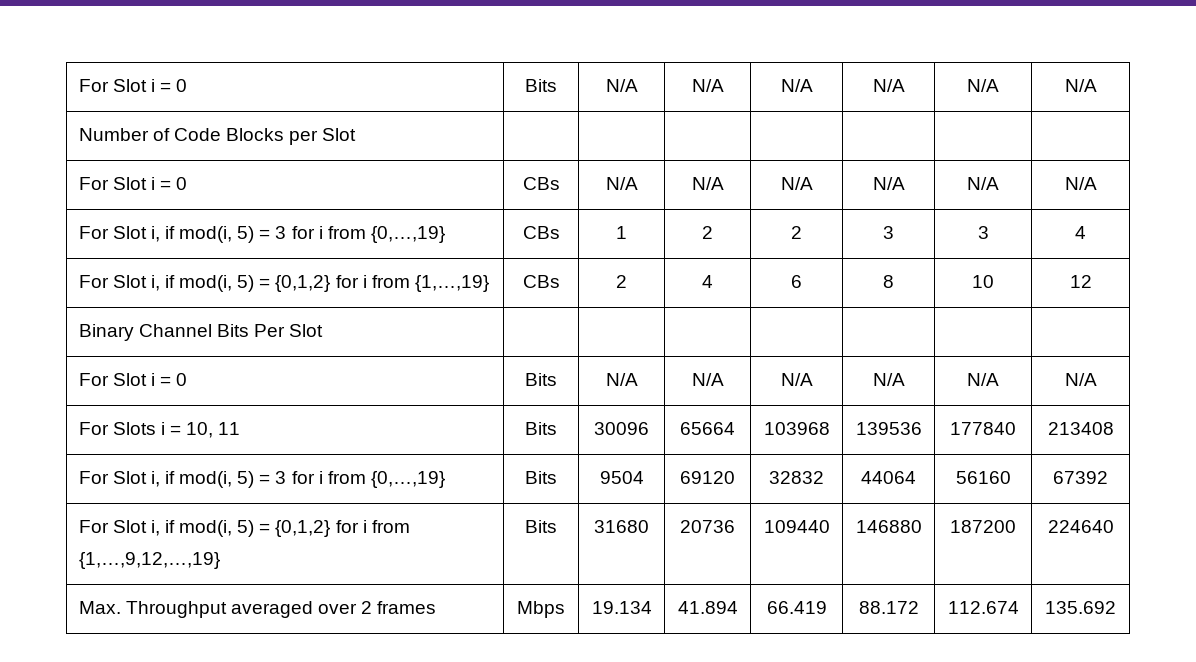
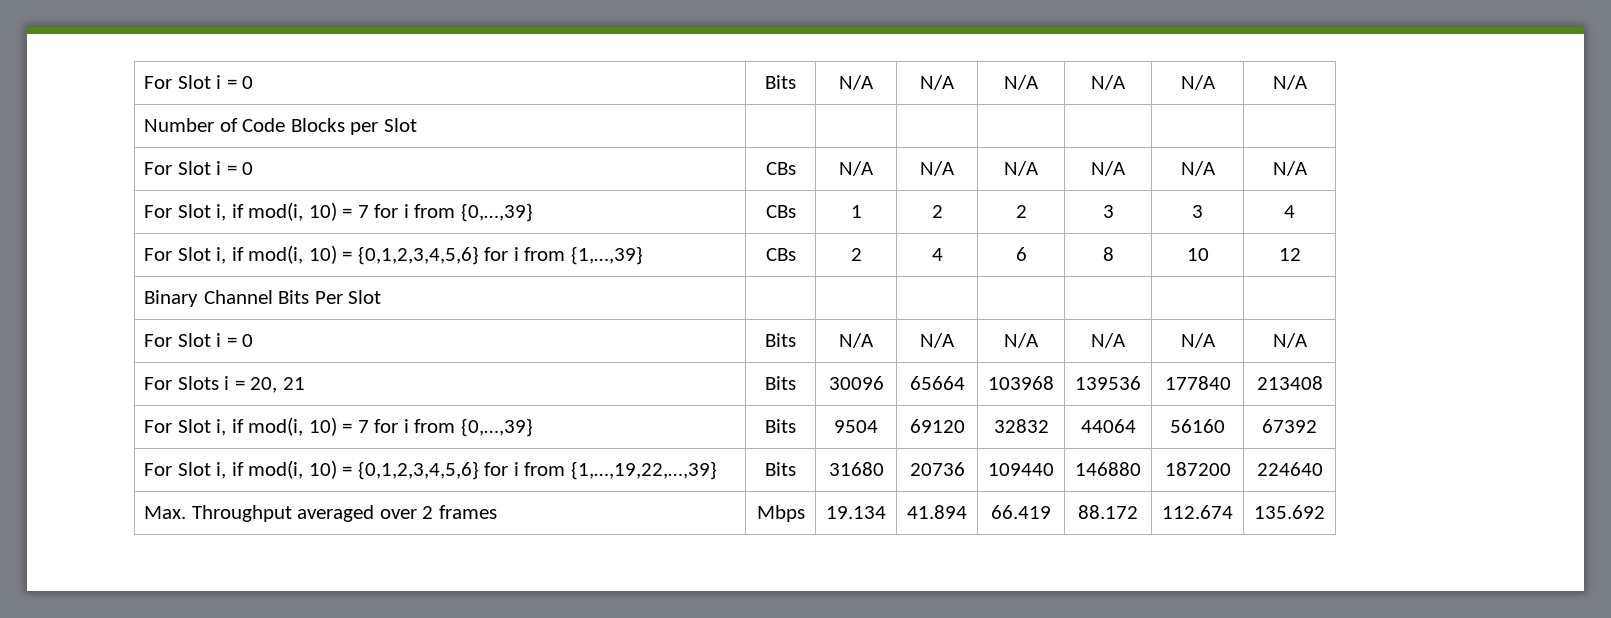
[237,226,446,243] 5) = 3 for i from {0,…,19} -> [308,202,533,222] 10) = 7 for i from {0,…,39}
[237,275,490,292] 5) = {0,1,2} for i from {1,…,19} -> [308,245,643,265] 10) = {0,1,2,3,4,5,6} for i from {1,…,39}
[186,422,241,438] 10, 11 -> [250,377,305,393] 20, 21
[237,471,446,488] 5) = 3 for i from {0,…,19} -> [308,417,533,437] 10) = 7 for i from {0,…,39}
[237,520,410,537] [78,552,220,569] 5) = {0,1,2} for i from {1,…,9,12,…,19} -> [308,460,717,480] 10) = {0,1,2,3,4,5,6} for i from {1,…,19,22,…,39}

